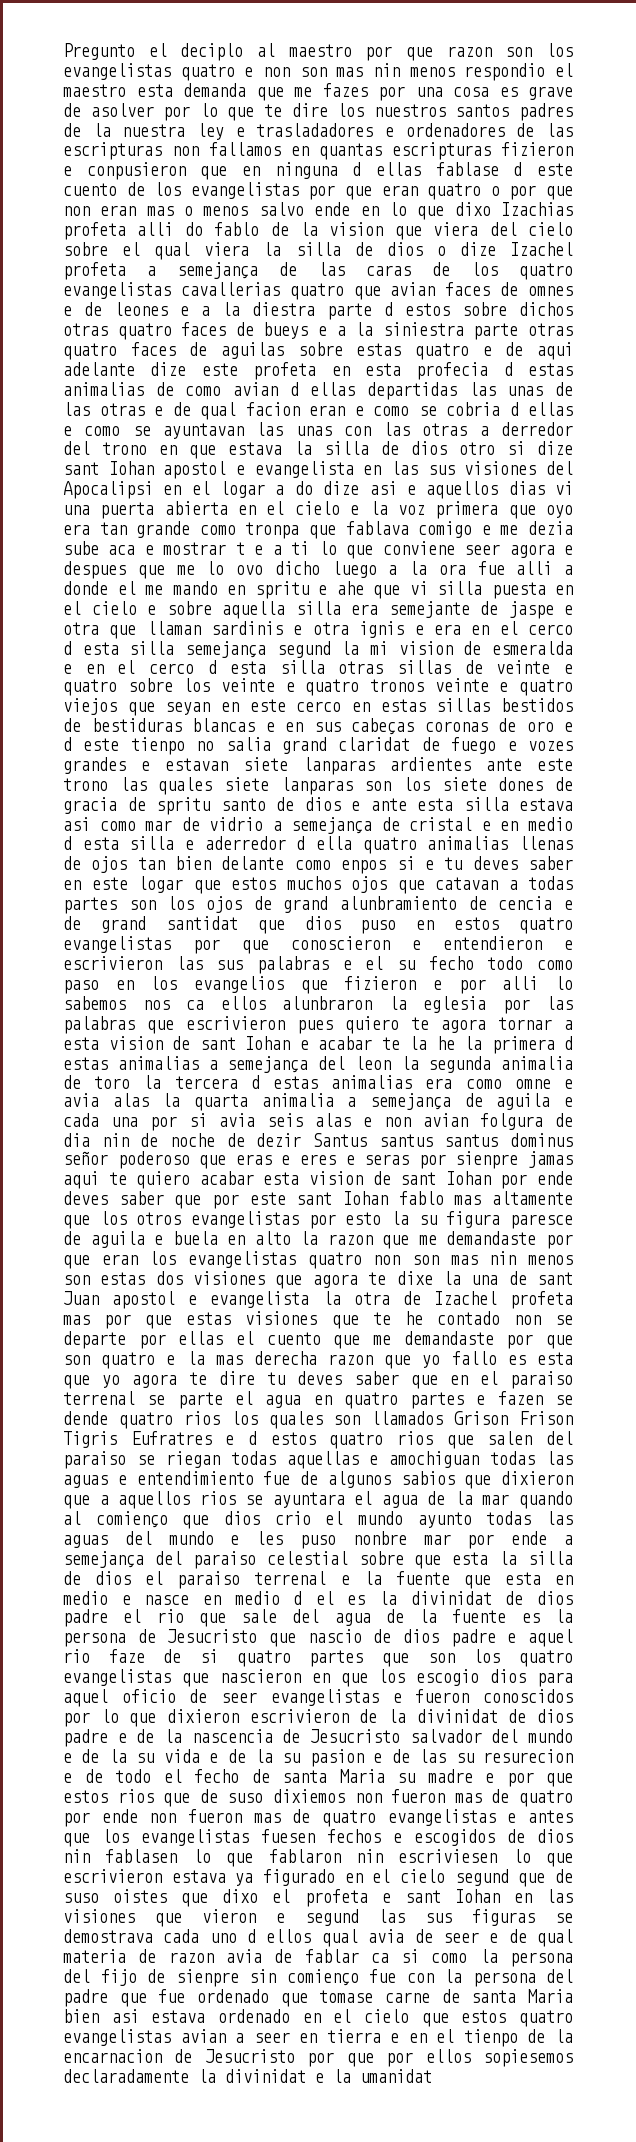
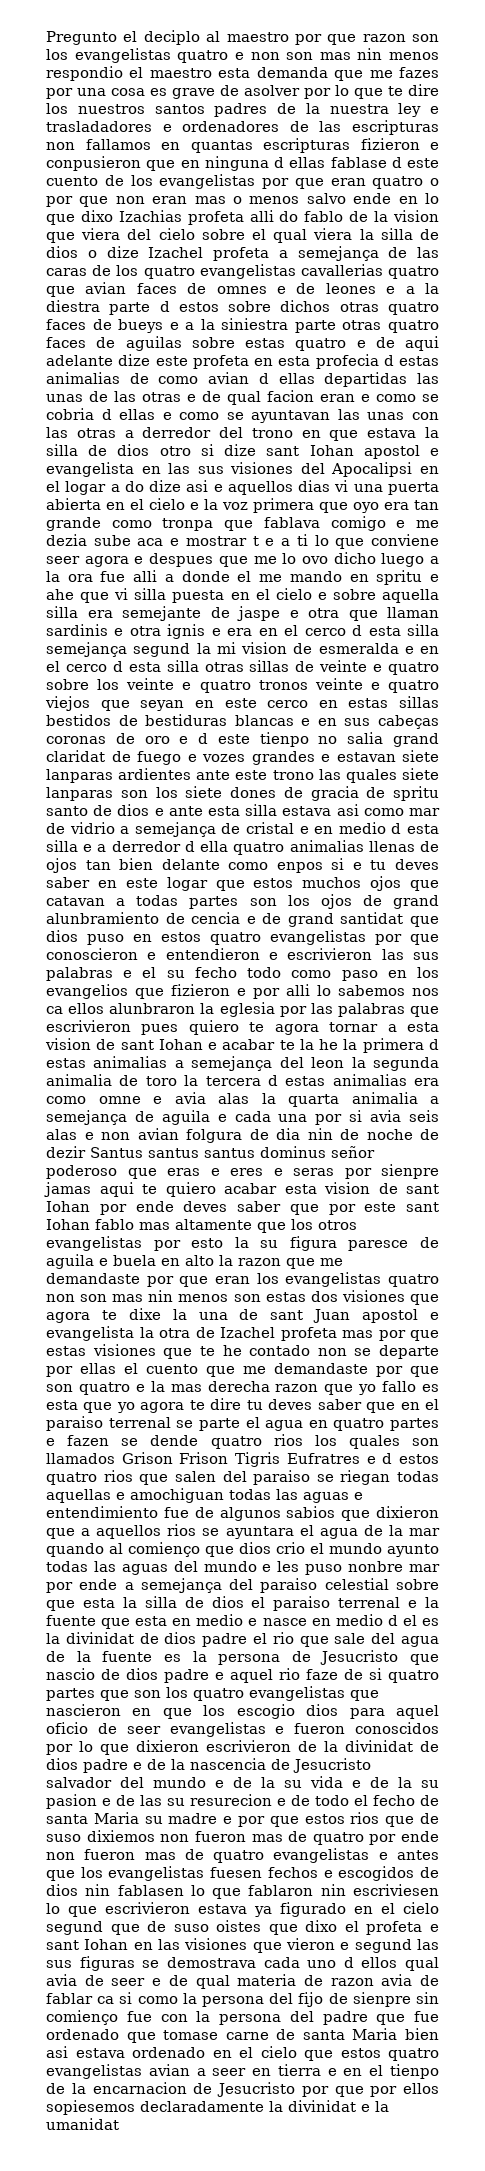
[204,836,286,850] aderredor -> [97,841,181,852] a derredor

